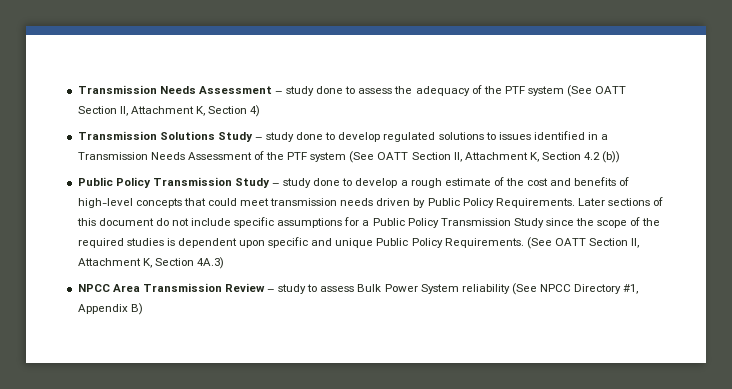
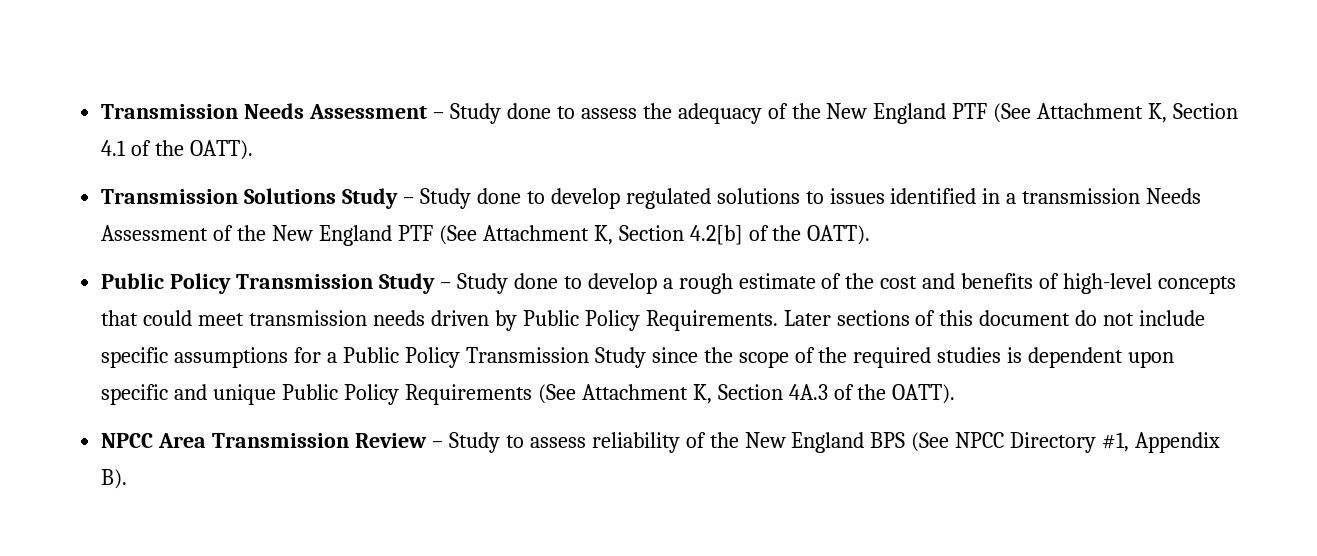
[286,86,315,96] study -> [449,103,501,124] Study
[504,85,627,97] [77,105,261,117] PTF system (See OATT Section II, Attachment K, Section 4) -> [826,103,1239,124] [101,140,254,160] New England PTF (See Attachment K, Section 4.1 of the OATT).
[266,132,295,142] study -> [419,188,471,209] Study
[77,152,148,160] Transmission -> [1022,188,1141,204] transmission
[287,151,621,163] PTF system (See OATT Section II, Attachment K, Section 4.2 (b)) -> [272,225,871,246] New England PTF (See Attachment K, Section 4.2[b] of the OATT).
[283,178,312,188] study -> [456,273,508,294] Study
[444,237,640,249] [77,257,224,269] Requirements. (See OATT Section II, Attachment K, Section 4A.3) -> [404,384,956,405] Requirements (See Attachment K, Section 4A.3 of the OATT).
[278,284,510,294] study to assess Bulk Power System reliability -> [448,432,906,453] Study to assess reliability of the New England BPS
[130,303,143,315] B) -> [101,469,128,489] B).

